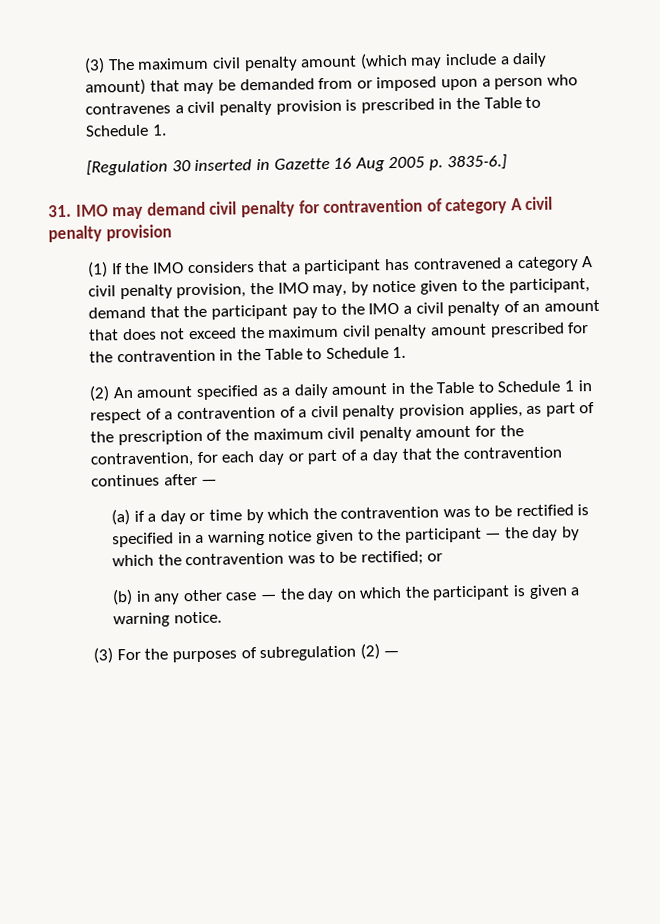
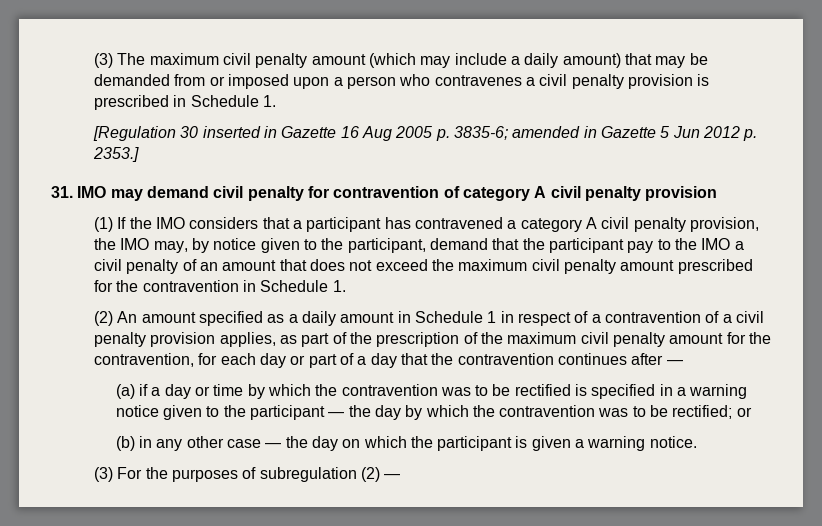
[456,96,542,110] the Table to -> (187, 101) none
[446,154,507,171] 3835-6.] -> [453,126,758,141] [93,147,140,162] 3835-6; amended in Gazette 5 Jun 2012 p. 2353.]
[237,348,323,361] the Table to -> (257, 286) none
[408,381,494,394] the Table to -> (411, 317) none

